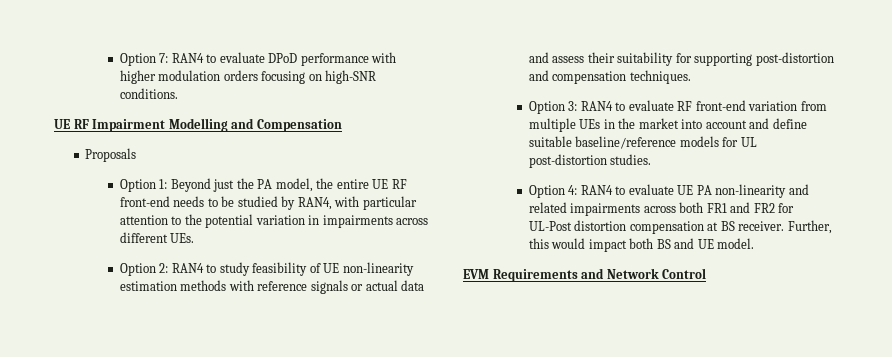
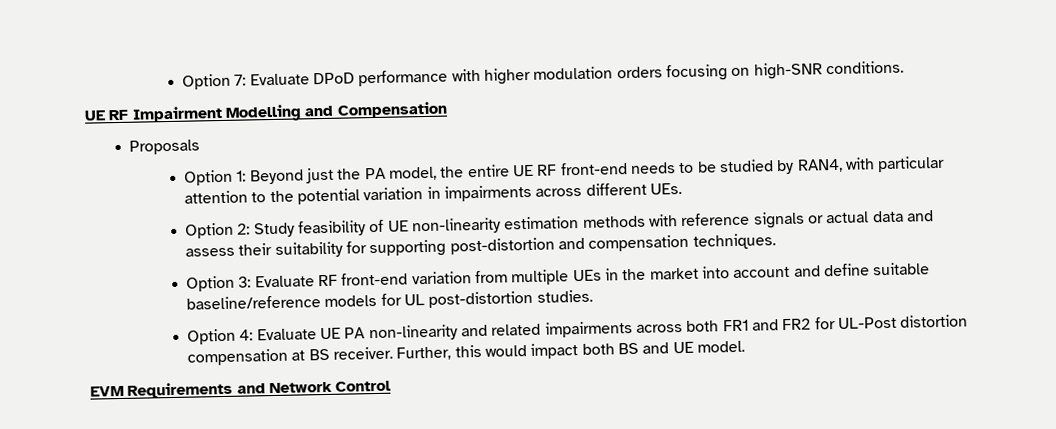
[171,52,265,63] RAN4 to evaluate -> [249,73,310,86] Evaluate
[171,262,250,276] RAN4 to study -> [253,222,295,238] Study
[580,100,674,111] RAN4 to evaluate -> [254,275,315,288] Evaluate
[580,184,674,195] RAN4 to evaluate -> [256,328,317,341] Evaluate

